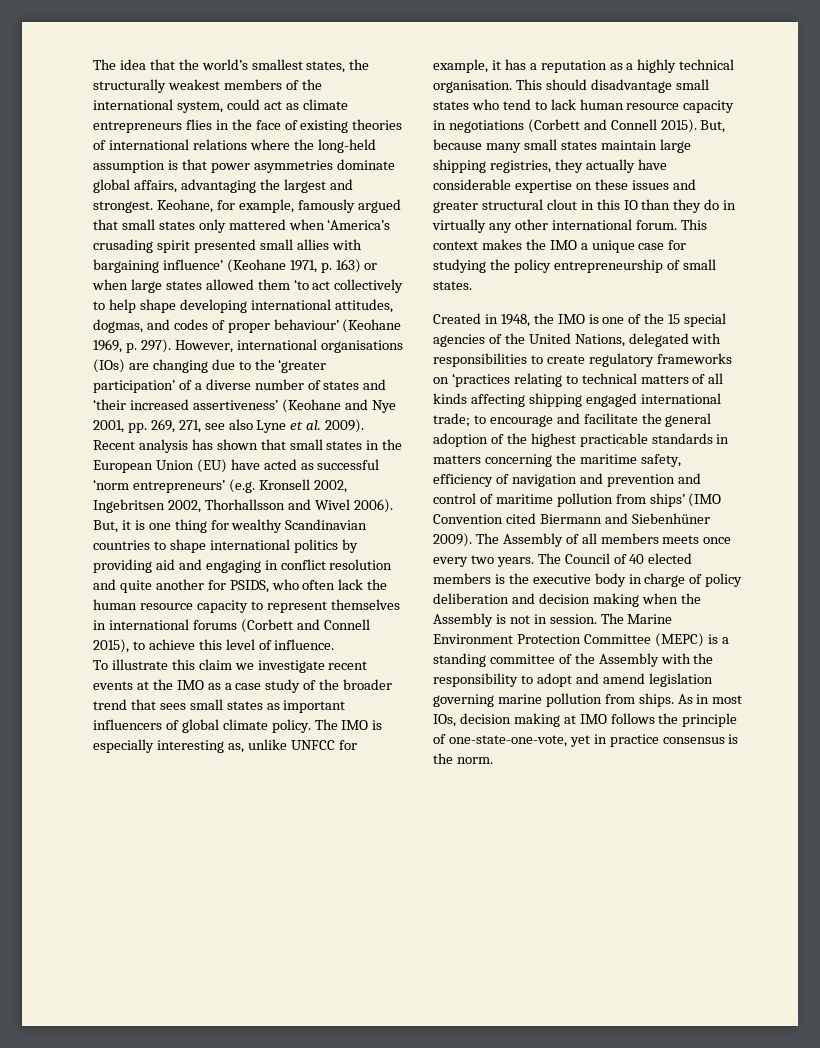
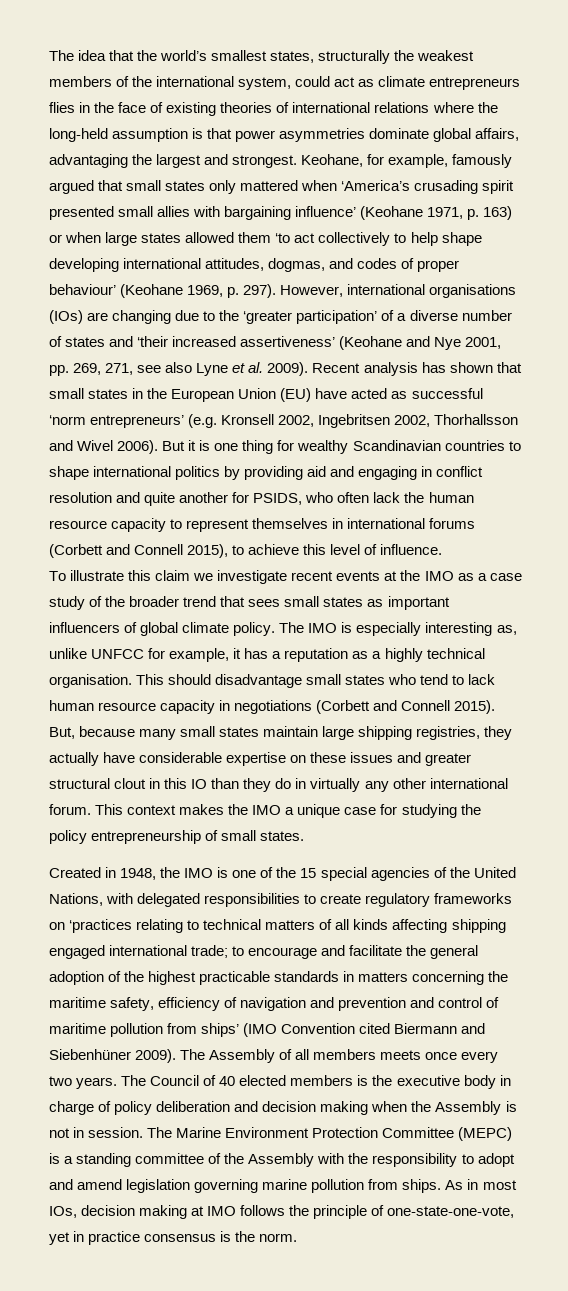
[349,59,370,70] [93,79,166,93] the structurally -> [318,50,415,64] structurally the
[93,520,118,533] But, -> [162,441,186,451] But
[628,333,722,347] delegated with -> [106,893,201,907] with delegated

